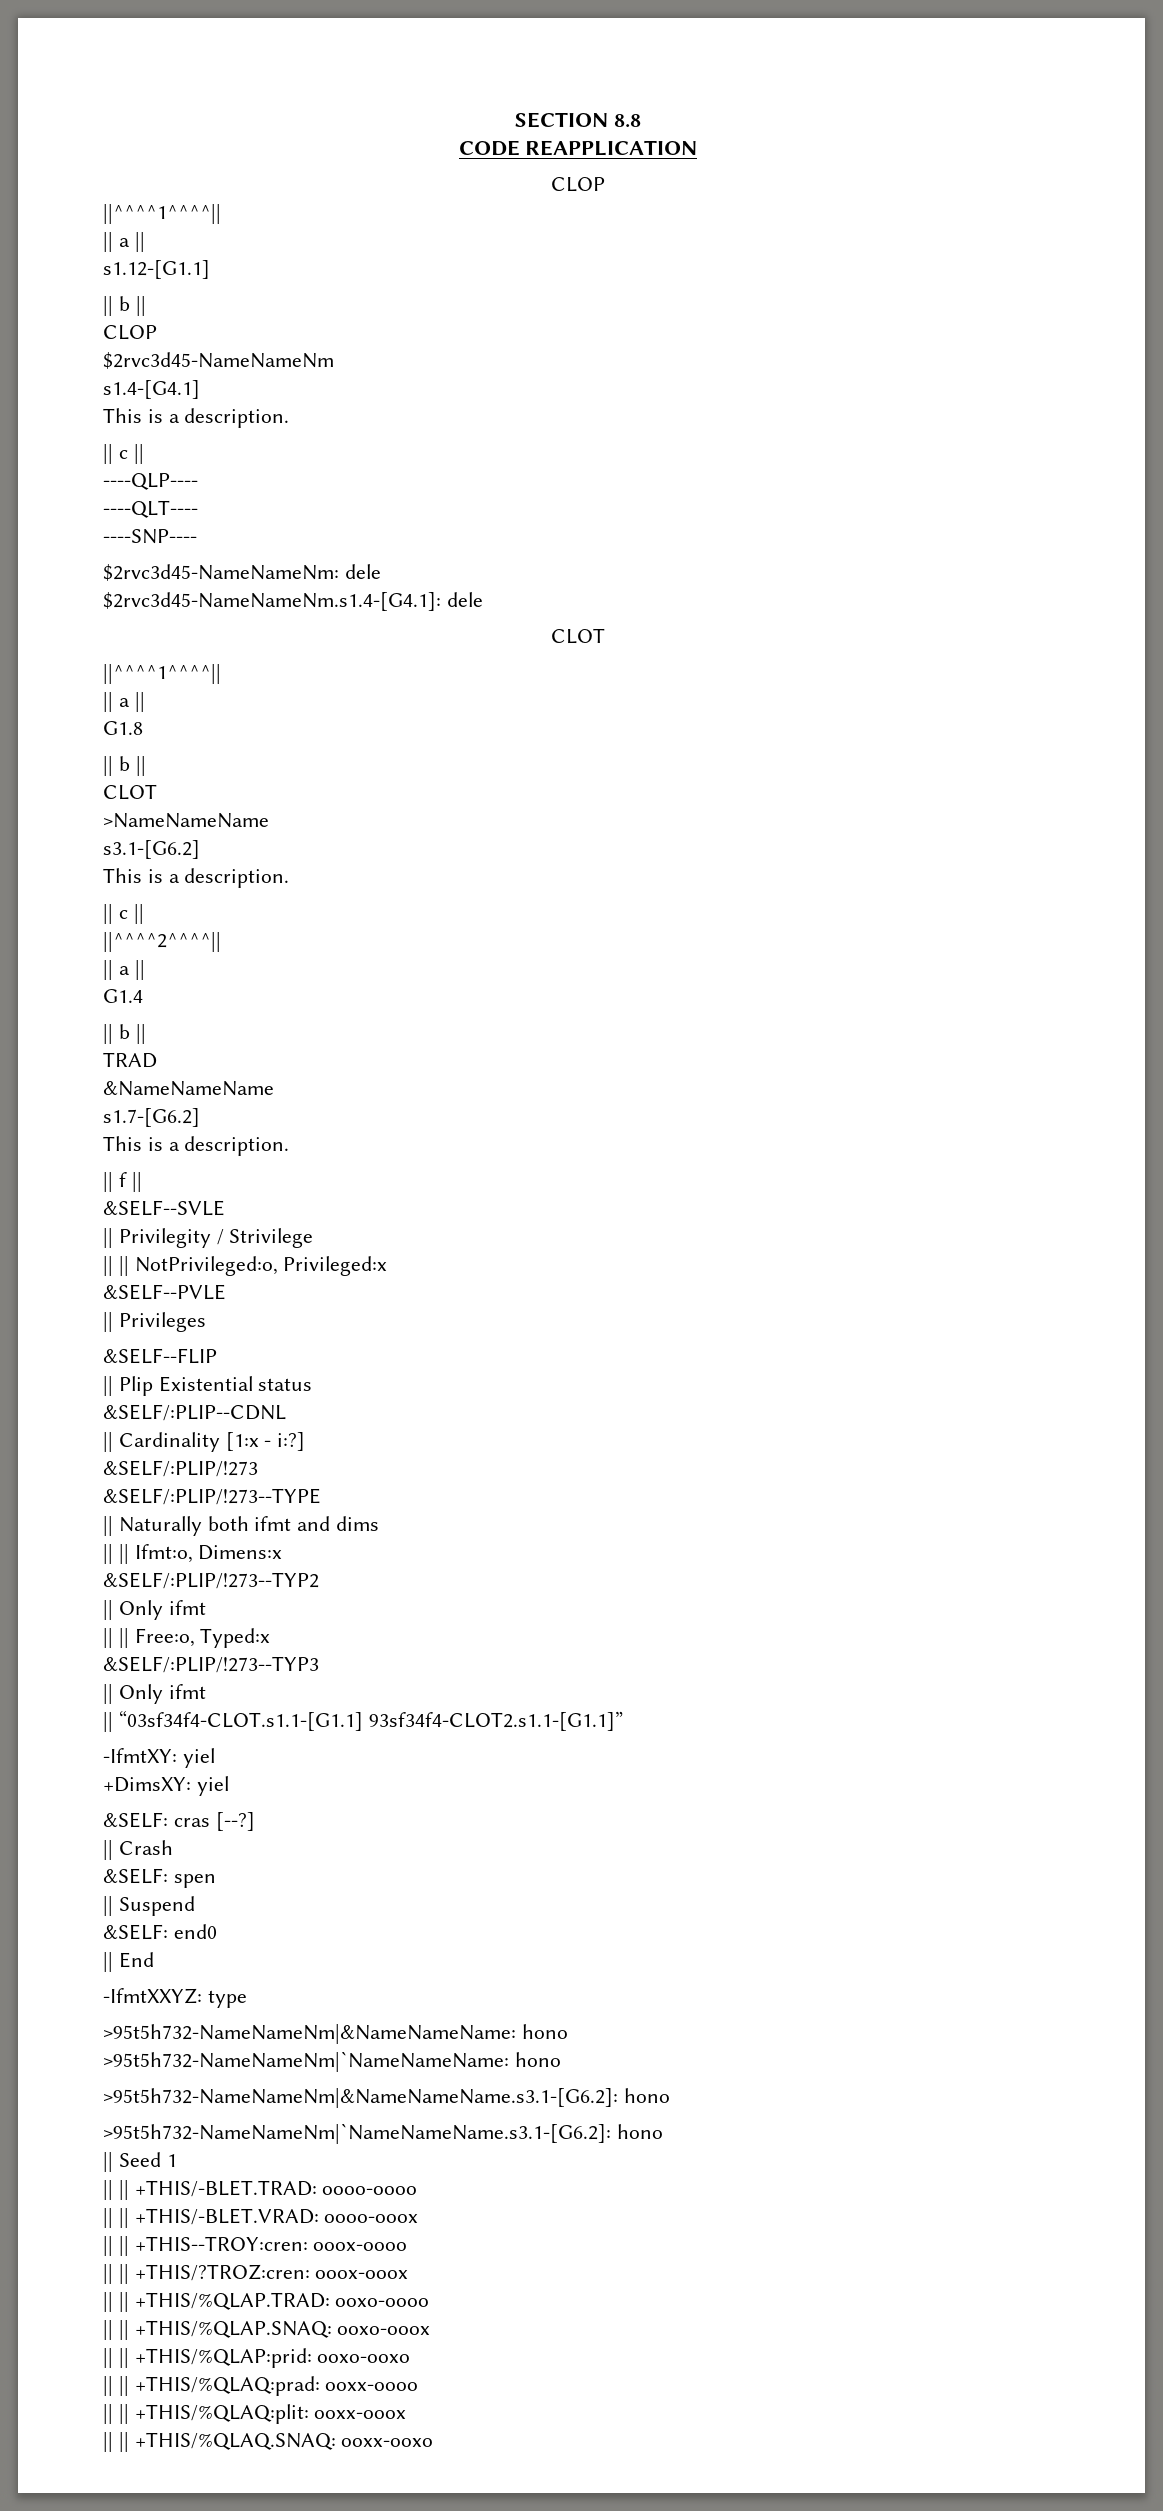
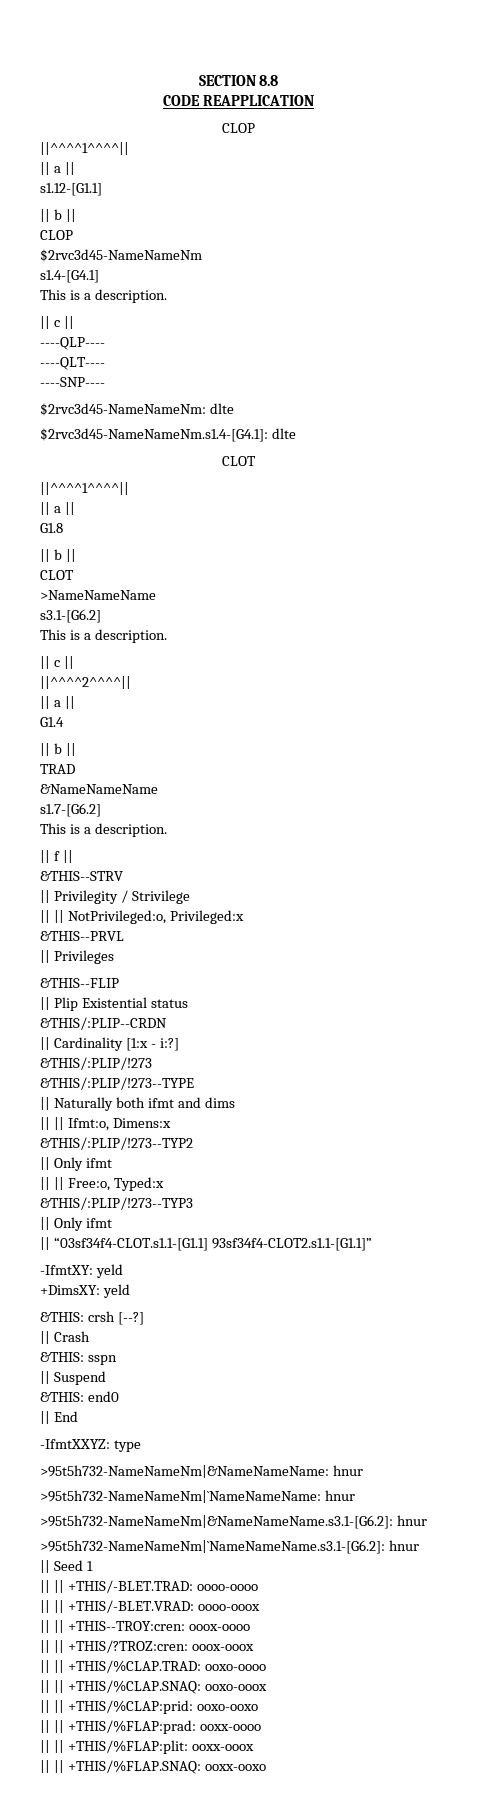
[344,564,381,579] dele -> [209,403,234,414] dlte
[446,592,483,607] dele -> [271,428,296,439] dlte
[103,1200,225,1216] &SELF--SVLE -> [40,871,123,881] &THIS--STRV
[103,1284,226,1300] &SELF--PVLE -> [40,931,124,941] &THIS--PRVL
[103,1348,217,1364] &SELF--FLIP -> [40,978,119,988] &THIS--FLIP
[103,1404,286,1421] &SELF/:PLIP--CDNL -> [40,1017,167,1030] &THIS/:PLIP--CRDN
[103,1460,258,1477] [103,1488,321,1505] &SELF/:PLIP/!273 // &SELF/:PLIP/!273--TYPE -> [40,1057,152,1070] [40,1077,194,1090] &THIS/:PLIP/!273 // &THIS/:PLIP/!273--TYPE
[103,1572,319,1589] &SELF/:PLIP/!273--TYP2 -> [40,1137,193,1150] &THIS/:PLIP/!273--TYP2
[103,1656,319,1673] &SELF/:PLIP/!273--TYP3 -> [40,1197,193,1210] &THIS/:PLIP/!273--TYP3
[182,1748,215,1768] yiel -> [95,1264,123,1278] yeld
[196,1776,229,1796] [103,1812,210,1828] yiel // &SELF: cras -> [102,1284,130,1298] [40,1311,115,1322] yeld // &THIS: crsh
[103,1868,216,1888] &SELF: spen -> [40,1352,117,1365] &THIS: sspn
[103,1924,168,1940] &SELF: -> [40,1392,84,1402] &THIS:
[521,2024,568,2039] hono -> [332,1465,363,1476] hnur
[514,2052,561,2067] hono -> [324,1490,355,1501] hnur
[623,2088,670,2103] hono -> [396,1515,427,1526] hnur
[616,2124,663,2139] hono -> [388,1540,419,1551] hnur
[134,2292,330,2310] +THIS/%QLAP.TRAD: -> [67,1660,201,1673] +THIS/%CLAP.TRAD:
[134,2320,332,2338] +THIS/%QLAP.SNAQ: -> [67,1680,201,1694] +THIS/%CLAP.SNAQ:
[134,2348,312,2368] +THIS/%QLAP:prid: -> [67,1700,193,1714] +THIS/%CLAP:prid:
[134,2376,320,2396] +THIS/%QLAQ:prad: -> [67,1720,196,1734] +THIS/%FLAP:prad:
[134,2404,309,2424] +THIS/%QLAQ:plit: -> [67,1740,188,1754] +THIS/%FLAP:plit:
[134,2432,336,2450] +THIS/%QLAQ.SNAQ: -> [67,1760,201,1774] +THIS/%FLAP.SNAQ:

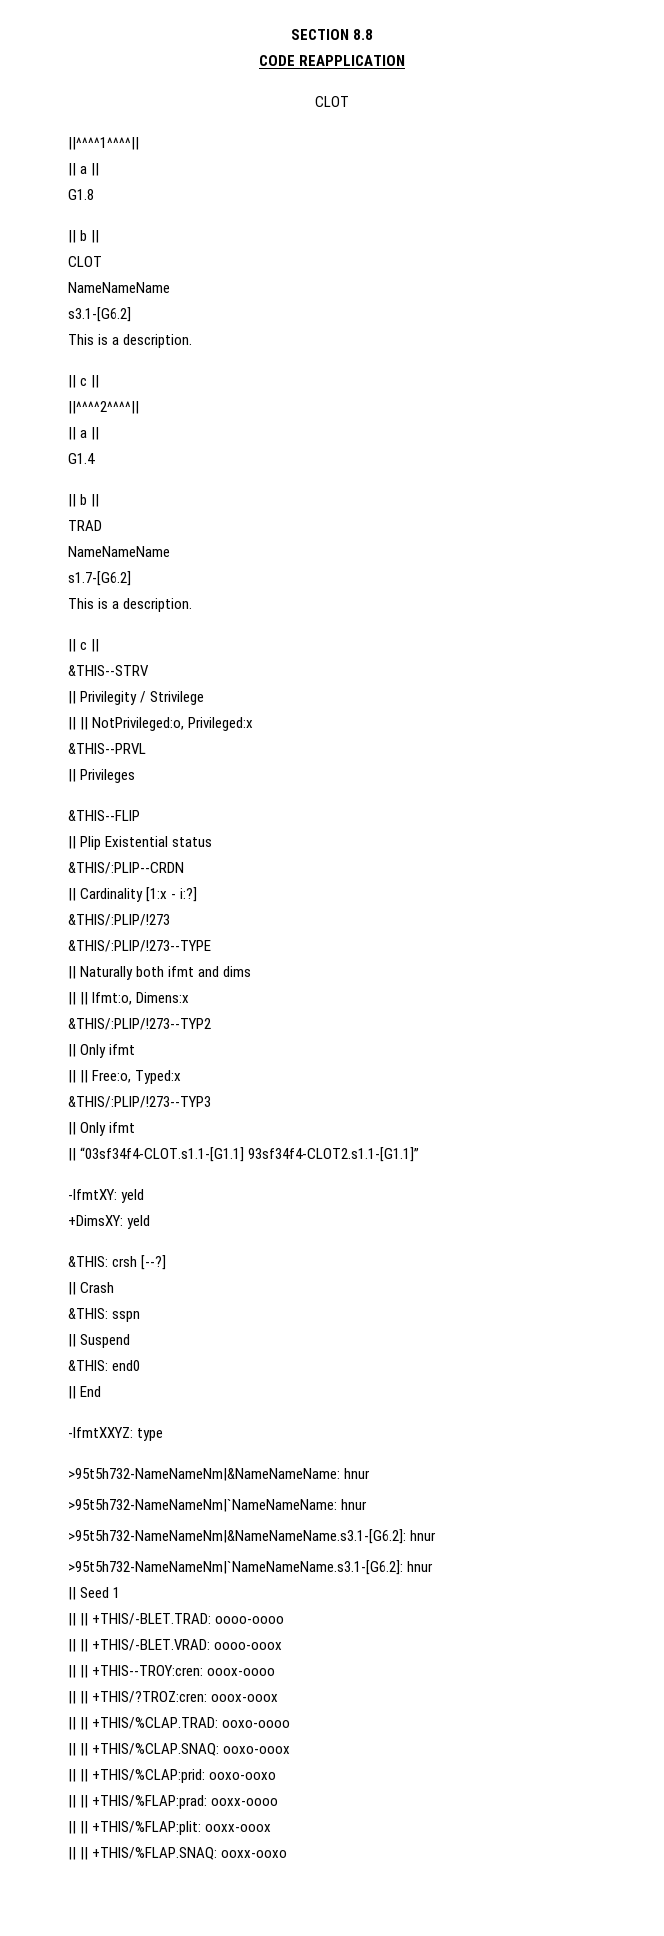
[222,123,255,133] [40,142,129,155] [40,162,75,175] [40,183,102,196] [40,209,76,222] [40,230,73,240] [40,249,202,262] [40,270,99,283] [40,289,167,303] [40,316,74,329] [40,337,105,350] [40,357,105,370] [40,377,105,387] [40,403,234,416] [40,428,296,442] // CLOP // ||^^^^1^^^^|| // || a || // s1.12-[G1.1] // || b || // CLOP // $2rvc3d45-NameNameNm // s1.4-[G4.1] // This is a description. // || c || // ----QLP---- // ----QLT---- // ----SNP---- // $2rvc3d45-NameNameNm: dlte // $2rvc3d45-NameNameNm.s1.4-[G4.1]: dlte -> (406, 60) none
[40,590,156,600] >NameNameName -> [68,282,170,293] NameNameName
[40,784,158,794] &NameNameName -> [68,546,170,557] NameNameName
[53,851,60,861] f -> [80,642,88,650] c

